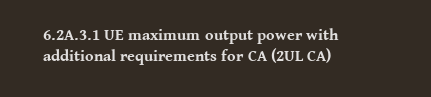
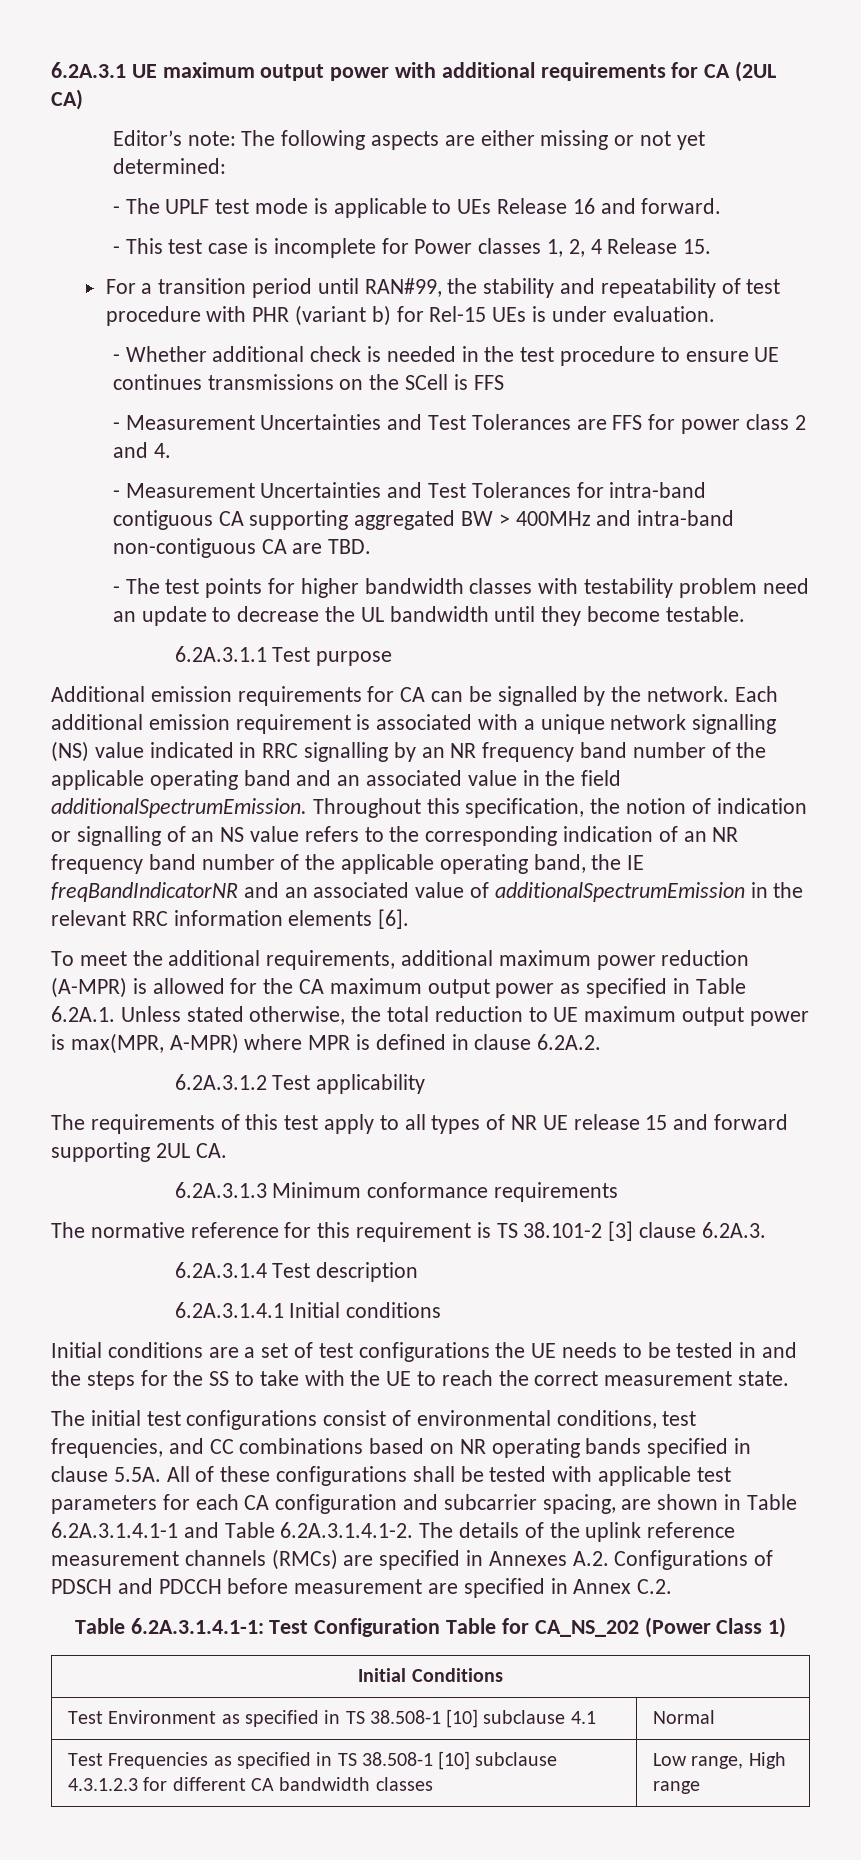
(331, 55) none -> [112,130,705,150] [112,158,226,174] [112,198,722,218] [112,238,712,258] [105,278,781,298] [105,305,715,326] [112,346,780,366] [112,374,504,390] [112,414,806,434] [112,442,171,458] [112,482,707,498] [112,510,735,530] [112,538,372,558] [112,578,809,598] [112,606,745,626] [174,646,393,666] [51,686,778,706] [51,714,777,734] [51,741,767,762] [51,770,622,790] [51,798,807,818] [51,826,739,846] [51,854,645,874] [51,882,804,902] [51,909,410,929] [51,950,750,970] [51,977,746,998] [51,1006,809,1026] [51,1033,602,1054] [174,1074,426,1094] [51,1114,789,1134] [51,1142,227,1162] [174,1182,618,1202] [51,1221,766,1242] [174,1262,419,1282] [174,1302,442,1318] [51,1342,798,1362] [51,1370,790,1390] [51,1410,697,1430] [51,1438,752,1458] [51,1466,731,1486] [51,1494,797,1514] [51,1522,736,1542] [51,1549,774,1570] [51,1578,673,1598] [74,1617,787,1638] [358,1668,503,1682] [68,1709,596,1728] [653,1710,716,1724] [68,1751,558,1770] [68,1777,433,1791] [653,1752,786,1769] [653,1781,701,1794] // Editor’s note: The following aspects are either missing or not yet determined: // - The UPLF test mode is applicable to UEs Release 16 and forward. // - This test case is incomplete for Power classes 1, 2, 4 Release 15. // For a transition period until RAN#99, the stability and repeatability of test procedure with PHR (variant b) for Rel-15 UEs is under evaluation. // - Whether additional check is needed in the test procedure to ensure UE continues transmissions on the SCell is FFS // - Measurement Uncertainties and Test Tolerances are FFS for power class 2 and 4. // - Measurement Uncertainties and Test Tolerances for intra-band contiguous CA supporting aggregated BW > 400MHz and intra-band non-contiguous CA are TBD. // - The test points for higher bandwidth classes with testability problem need an update to decrease the UL bandwidth until they become testable. // 6.2A.3.1.1 Test purpose // Additional emission requirements for CA can be signalled by the network. Each additional emission requirement is associated with a unique network signalling (NS) value indicated in RRC signalling by an NR frequency band number of the applicable operating band and an associated value in the field additionalSpectrumEmission. Throughout this specification, the notion of indication or signalling of an NS value refers to the corresponding indication of an NR frequency band number of the applicable operating band, the IE freqBandIndicatorNR and an associated value of additionalSpectrumEmission in the relevant RRC information elements [6]. // To meet the additional requirements, additional maximum power reduction (A-MPR) is allowed for the CA maximum output power as specified in Table 6.2A.1. Unless stated otherwise, the total reduction to UE maximum output power is max(MPR, A-MPR) where MPR is defined in clause 6.2A.2. // 6.2A.3.1.2 Test applicability // The requirements of this test apply to all types of NR UE release 15 and forward supporting 2UL CA. // 6.2A.3.1.3 Minimum conformance requirements // The normative reference for this requirement is TS 38.101-2 [3] clause 6.2A.3. // 6.2A.3.1.4 Test description // 6.2A.3.1.4.1 Initial conditions // Initial conditions are a set of test configurations the UE needs to be tested in and the steps for the SS to take with the UE to reach the correct measurement state. // The initial test configurations consist of environmental conditions, test frequencies, and CC combinations based on NR operating bands specified in clause 5.5A. All of these configurations shall be tested with applicable test parameters for each CA configuration and subcarrier spacing, are shown in Table 6.2A.3.1.4.1-1 and Table 6.2A.3.1.4.1-2. The details of the uplink reference measurement channels (RMCs) are specified in Annexes A.2. Configurations of PDSCH and PDCCH before measurement are specified in Annex C.2. // Table 6.2A.3.1.4.1-1: Test Configuration Table for CA_NS_202 (Power Class 1) // Initial Conditions // Test Environment as specified in TS 38.508-1 [10] subclause 4.1 | Normal // Test Frequencies as specified in TS 38.508-1 [10] subclause 4.3.1.2.3 for different CA bandwidth classes | Low range, High range

